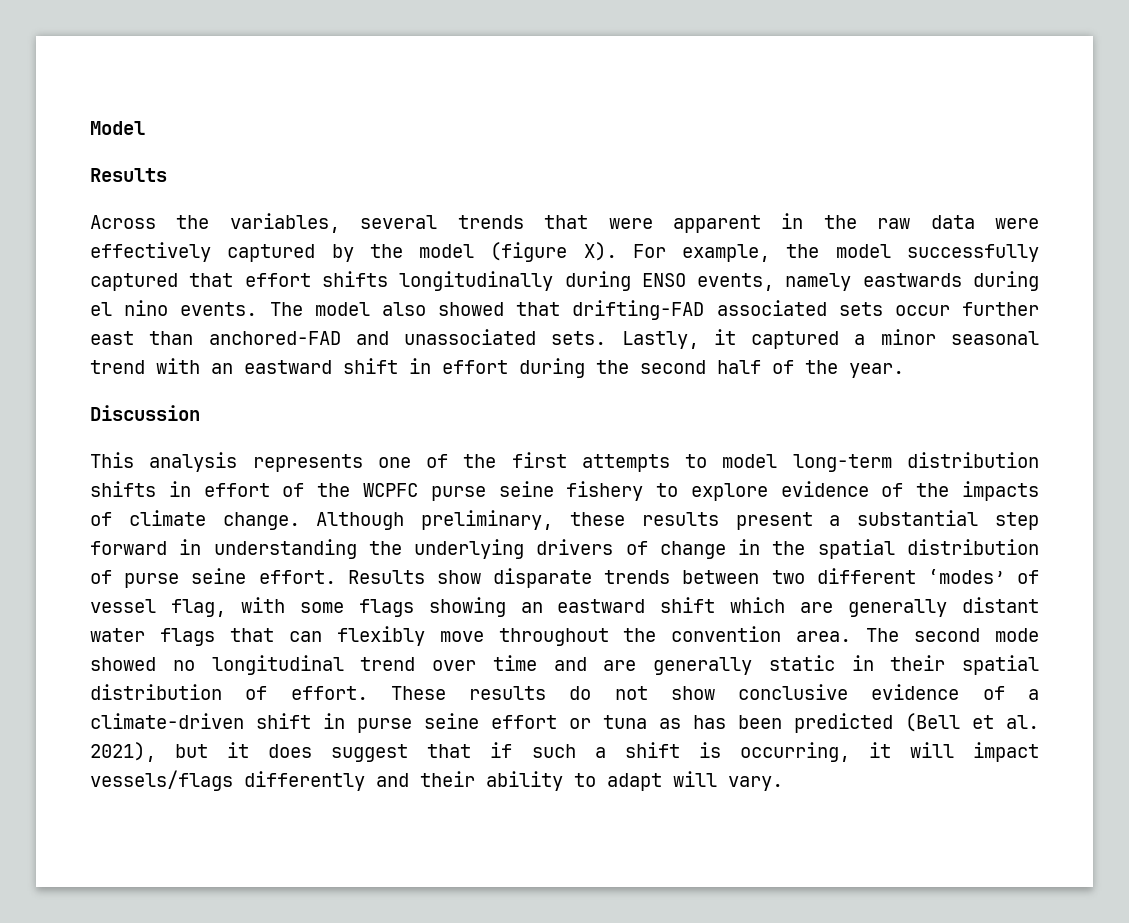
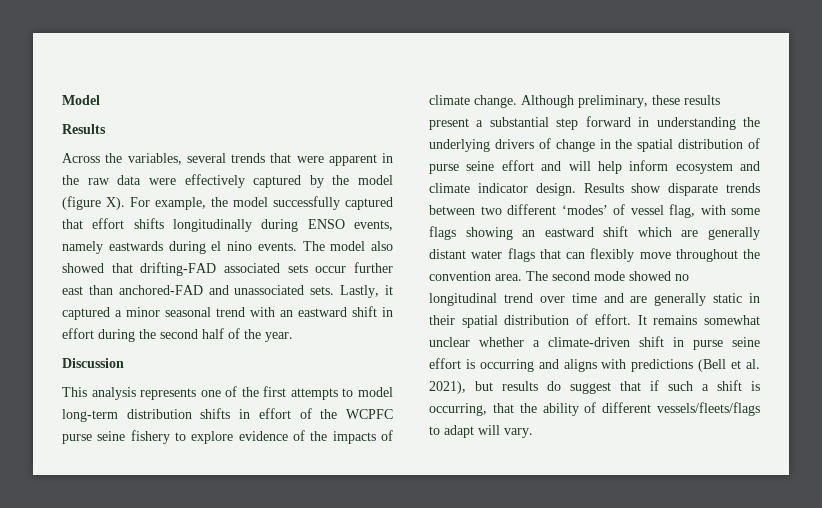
[258,570,336,584] effort. -> [501,160,760,174] [429,183,576,196] effort and will help inform ecosystem and climate indicator design.
[390,684,1005,700] These results do not show conclusive evidence of -> [637,315,760,325] [429,337,524,347] It remains somewhat unclear whether
[569,713,893,733] or tuna as has been predicted -> [465,359,694,372] is occurring and aligns with predictions
[227,742,313,758] it does -> [502,381,561,391] results do
[868,742,1039,762] [90,770,563,791] it will impact vessels/flags differently and their ability -> [492,402,760,416] that the ability of different vessels/fleets/flags

